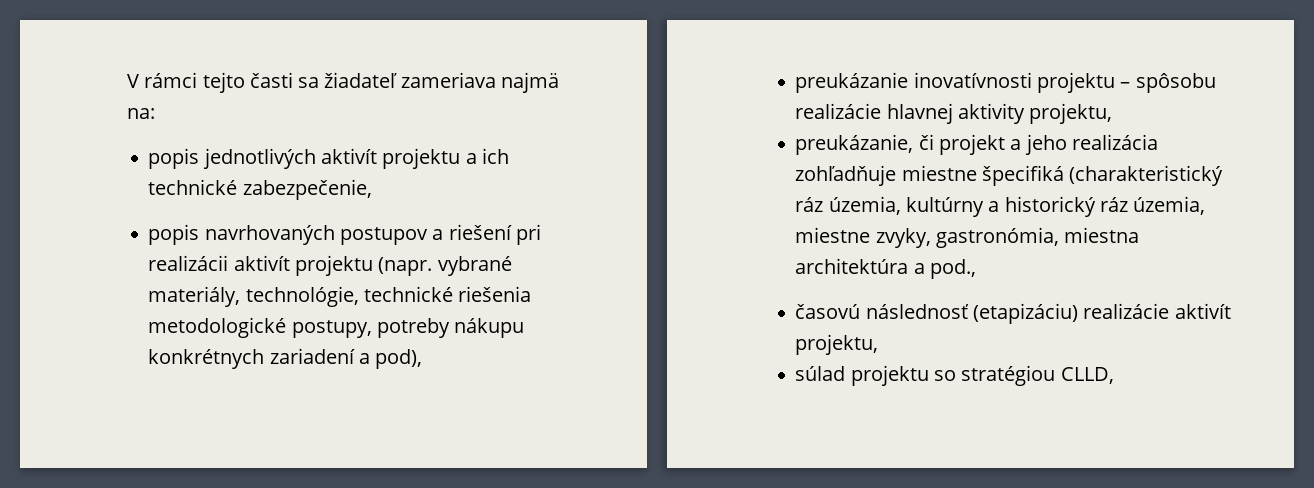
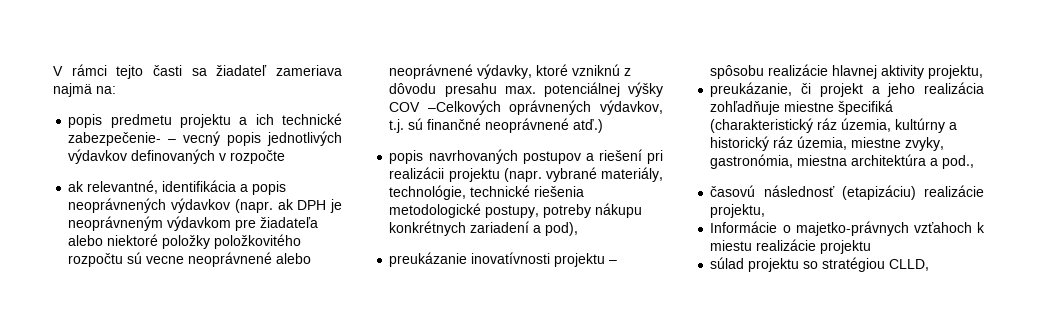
[202,148,377,169] jednotlivých aktivít -> [110,114,172,128] predmetu
[242,179,372,200] zabezpečenie, -> [68,131,342,146] [68,149,286,164] [68,180,287,195] [68,198,342,213] [68,216,319,231] [68,234,302,249] [68,252,312,267] [389,64,632,79] [389,82,663,97] [389,100,663,115] [389,118,604,133] zabezpečenie- – vecný popis jednotlivých výdavkov definovaných v rozpočte // ak relevantné, identifikácia a popis neoprávnených výdavkov (napr. ak DPH je neoprávneným výdavkom pre žiadateľa alebo niektoré položky položkovitého rozpočtu sú vecne neoprávnené alebo neoprávnené výdavky, ktoré vzniknú z dôvodu presahu max. potenciálnej výšky COV –Celkových oprávnených výdavkov, t.j. sú finančné neoprávnené atď.)
[233,255,290,271] aktivít -> (445, 173) none
[1174,303,1231,319] [795,334,879,355] aktivít projektu, -> [710,204,766,218] [710,221,985,236] [710,239,872,254] projektu, // Informácie o majetko-právnych vzťahoch k miestu realizácie projektu

